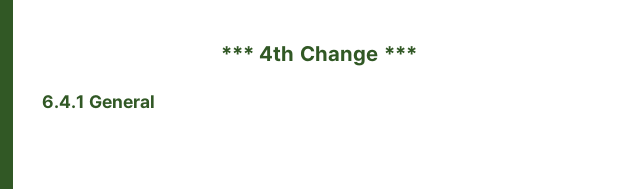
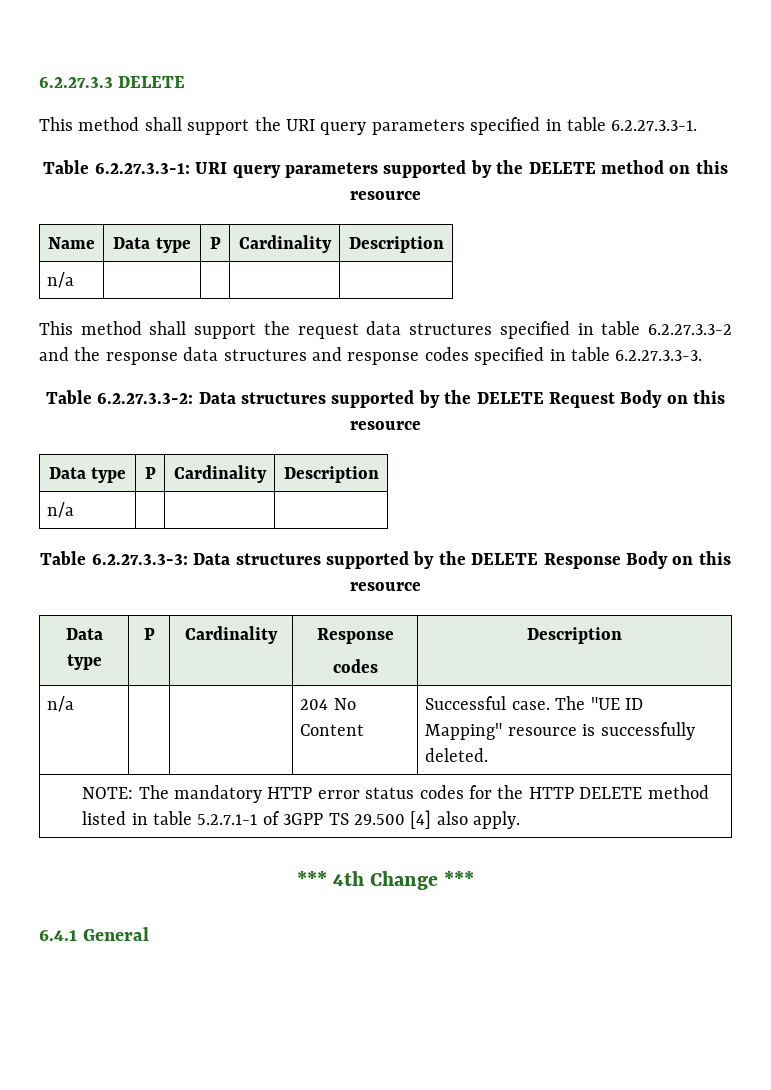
(220, 53) none -> [39,76,186,88] [39,117,698,135] [43,160,728,178] [350,191,421,200] [48,237,95,249] [113,237,191,253] [209,237,221,249] [238,235,332,253] [348,236,444,253] [47,272,75,288] [39,321,733,339] [39,347,703,365] [45,390,726,408] [350,421,421,430] [48,467,127,483] [144,467,156,479] [173,465,267,483] [283,466,379,483] [47,502,75,518] [40,551,731,569] [350,582,421,591] [65,628,103,640] [66,654,102,670] [143,628,155,640] [185,626,278,644] [316,628,394,644] [332,659,378,673] [527,627,622,644] [47,696,75,712] [300,698,356,710] [300,724,365,736] [425,696,644,710] [425,722,695,740] [425,748,489,762] [82,785,709,803] [82,810,521,829] 6.2.27.3.3 DELETE // This method shall support the URI query parameters specified in table 6.2.27.3.3-1. // Table 6.2.27.3.3-1: URI query parameters supported by the DELETE method on this resource // Name | Data type | P | Cardinality | Description // n/a | | | | // This method shall support the request data structures specified in table 6.2.27.3.3-2 and the response data structures and response codes specified in table 6.2.27.3.3-3. // Table 6.2.27.3.3-2: Data structures supported by the DELETE Request Body on this resource // Data type | P | Cardinality | Description // n/a | | | // Table 6.2.27.3.3-3: Data structures supported by the DELETE Response Body on this resource // Data type | P | Cardinality | Response // codes | Description // n/a | | | 204 No Content | Successful case. The "UE ID Mapping" resource is successfully deleted. // NOTE: The mandatory HTTP error status codes for the HTTP DELETE method listed in table 5.2.7.1-1 of 3GPP TS 29.500 [4] also apply. //

